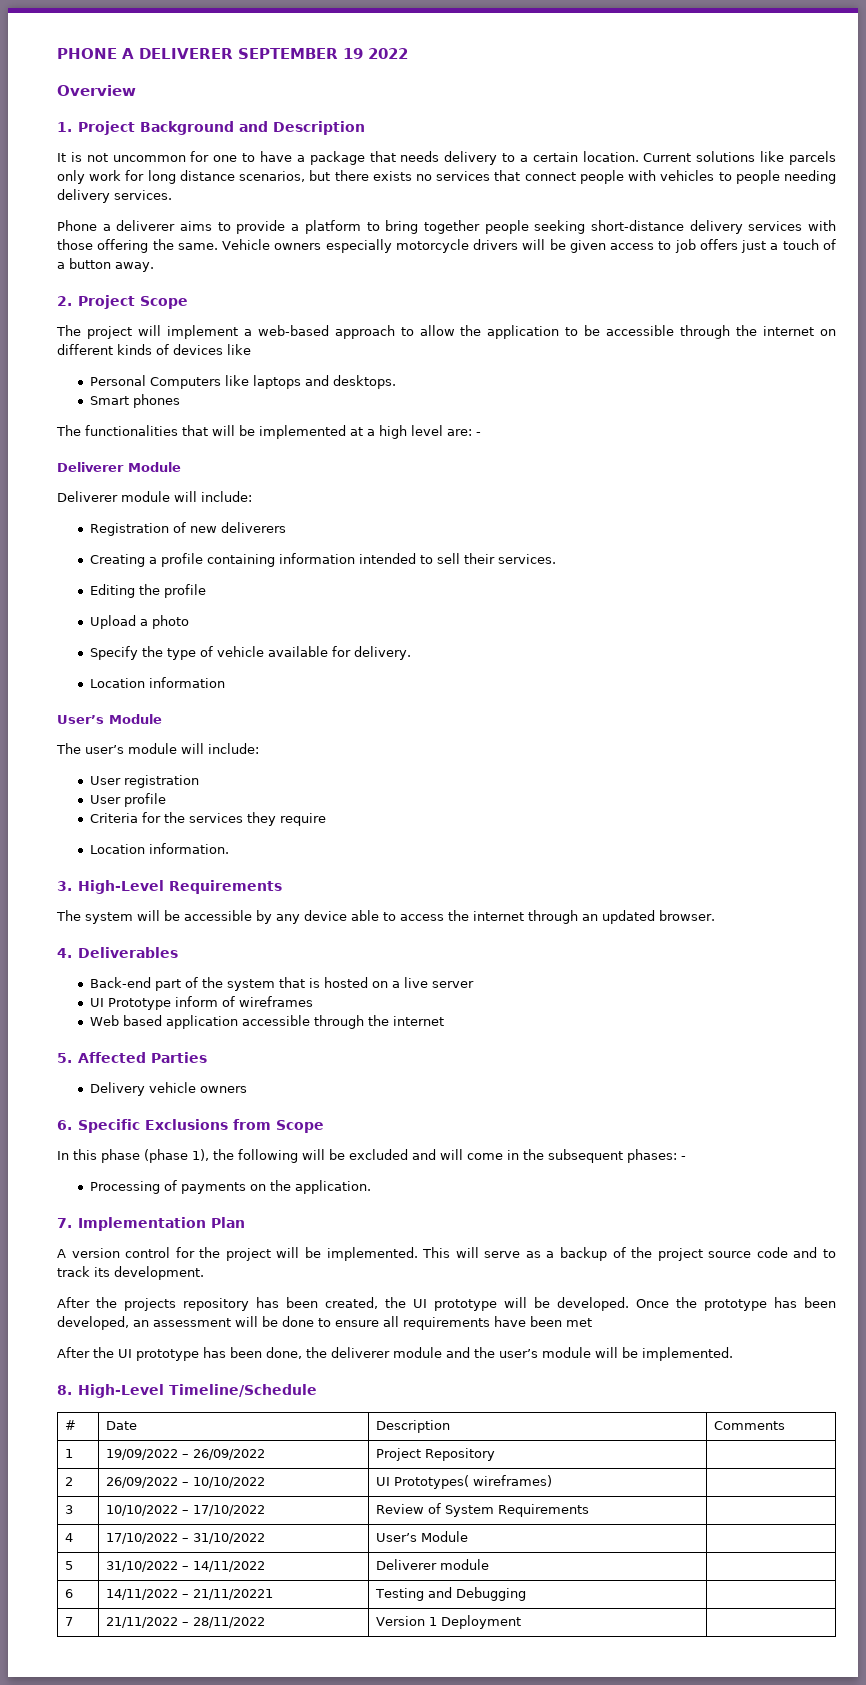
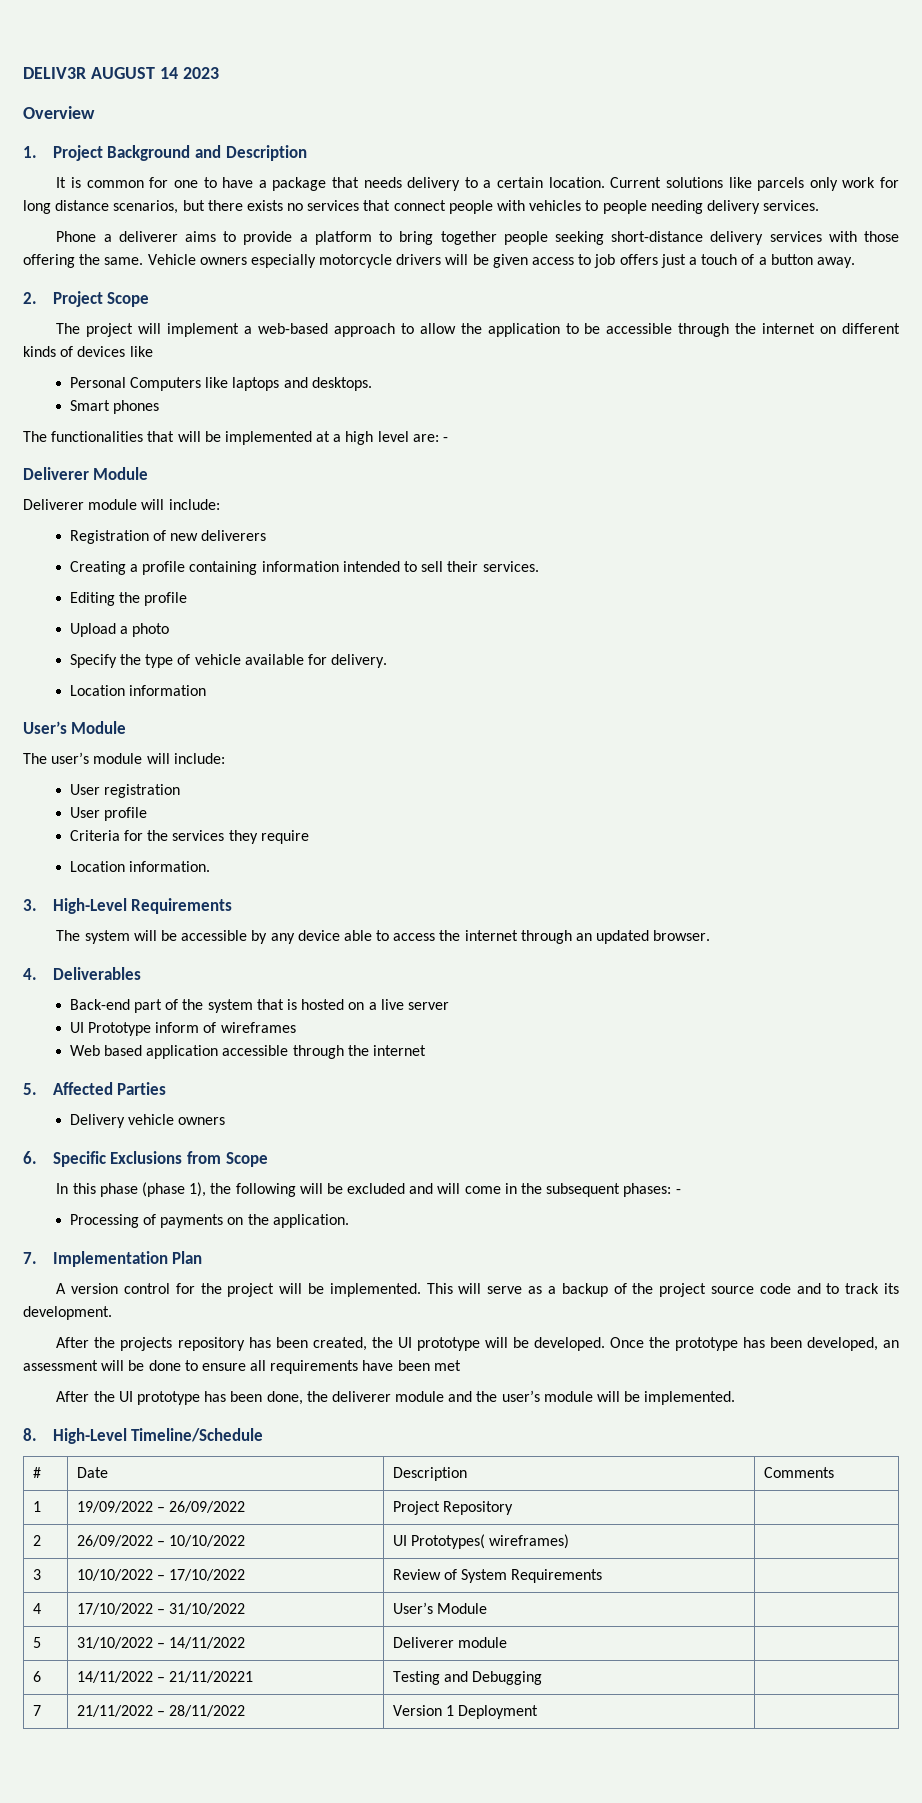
[57,48,408,59] PHONE A DELIVERER SEPTEMBER 19 2022 -> [23,67,219,79] DELIV3R AUGUST 14 2023
[86,153,186,162] not uncommon -> [86,180,144,188] common

